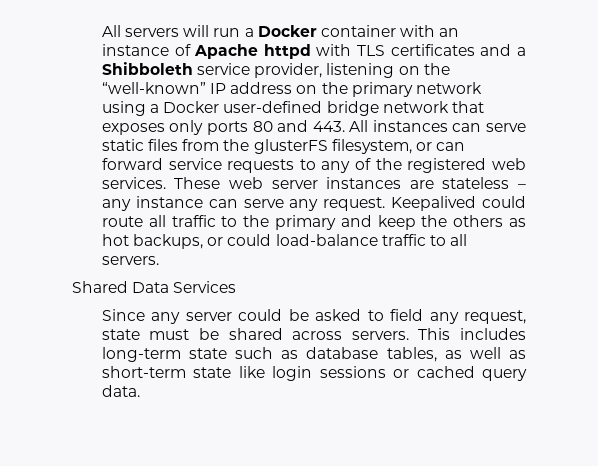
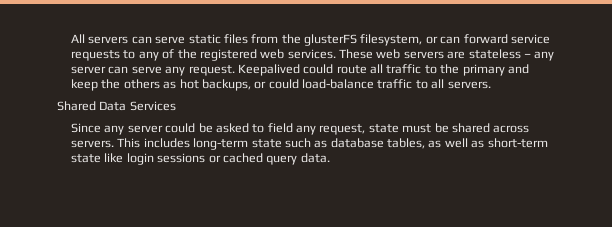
[183,25,460,37] [101,44,526,59] [101,62,450,78] [101,82,482,97] [101,101,484,116] [101,120,448,135] will run a Docker container with an instance of Apache httpd with TLS certificates and a Shibboleth service provider, listening on the “well-known” IP address on the primary network using a Docker user-defined bridge network that exposes only ports 80 and 443. All instances -> (129, 40) none
[271,177,402,189] server instances -> [403,51,444,59] servers
[135,196,203,208] instance -> [70,66,106,74] server

